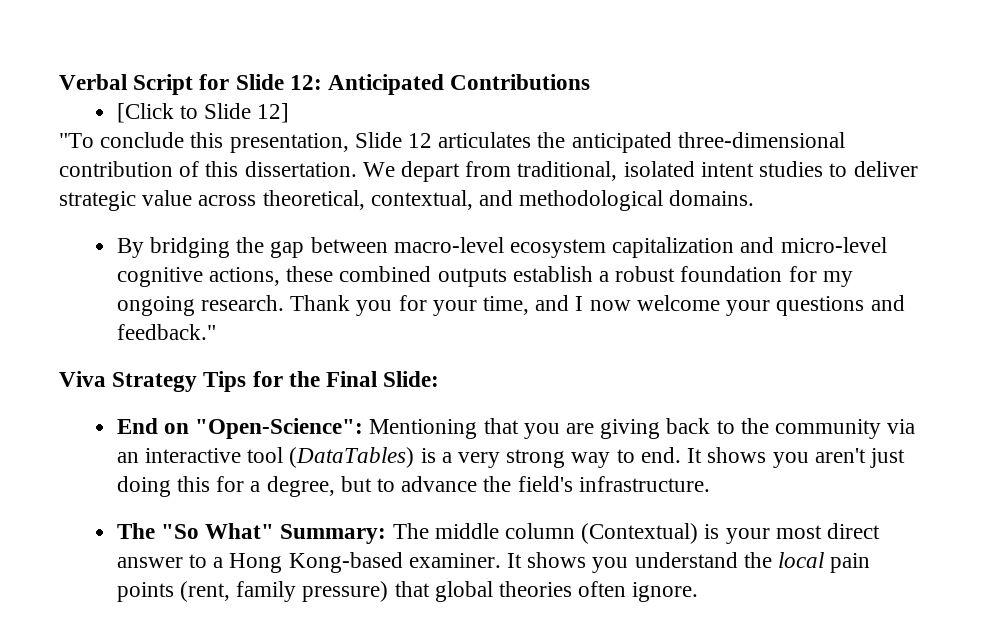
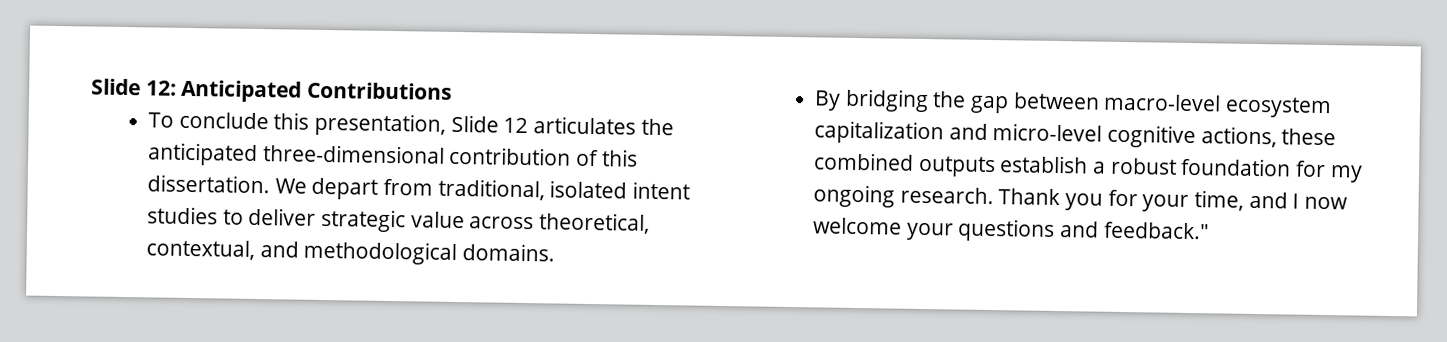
[59,74,230,95] Verbal Script for -> (91, 87) none
[116,103,290,123] [59,133,94,148] [Click to Slide 12] // "To -> [148,112,175,128] To
[59,371,440,392] [116,418,916,439] [116,447,905,468] [116,476,710,497] [116,523,881,544] [116,552,871,573] [116,581,699,602] // Viva Strategy Tips for the Final Slide: // End on "Open-Science": Mentioning that you are giving back to the community via an interactive tool (DataTables) is a very strong way to end. It shows you aren't just doing this for a degree, but to advance the field's infrastructure. // The "So What" Summary: The middle column (Contextual) is your most direct answer to a Hong Kong-based examiner. It shows you understand the local pain points (rent, family pressure) that global theories often ignore. -> (1209, 230) none

